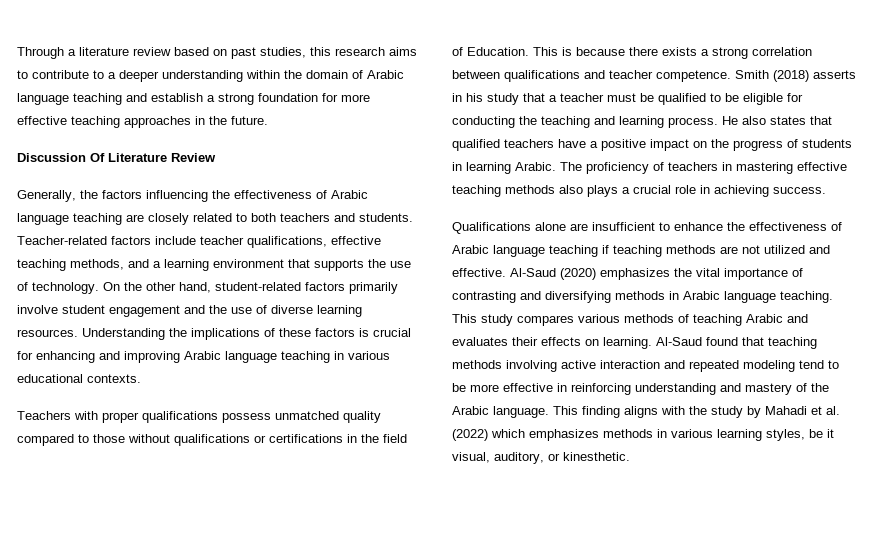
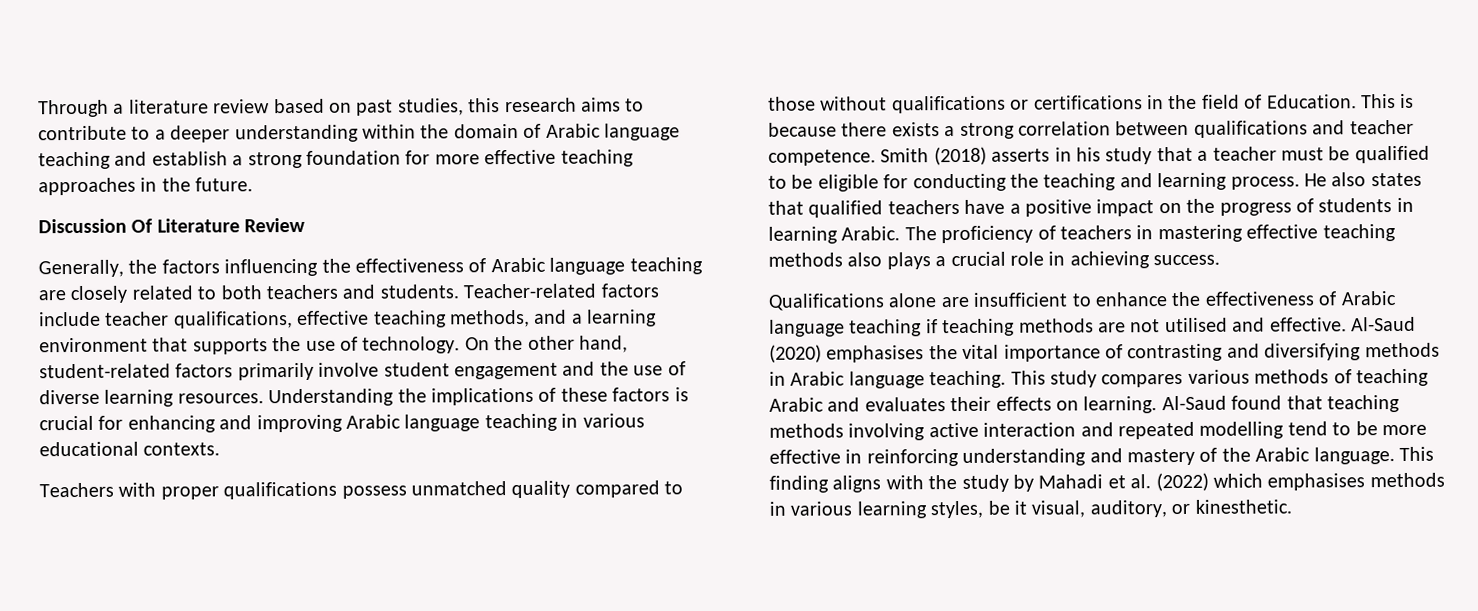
[764,245,805,254] utilized -> [1164,317,1228,333] utilised
[600,268,670,280] emphasizes -> [826,345,925,363] emphasises
[743,360,795,372] modeling -> [1199,421,1285,439] modelling
[529,429,599,441] emphasizes -> [1267,473,1366,491] emphasises

